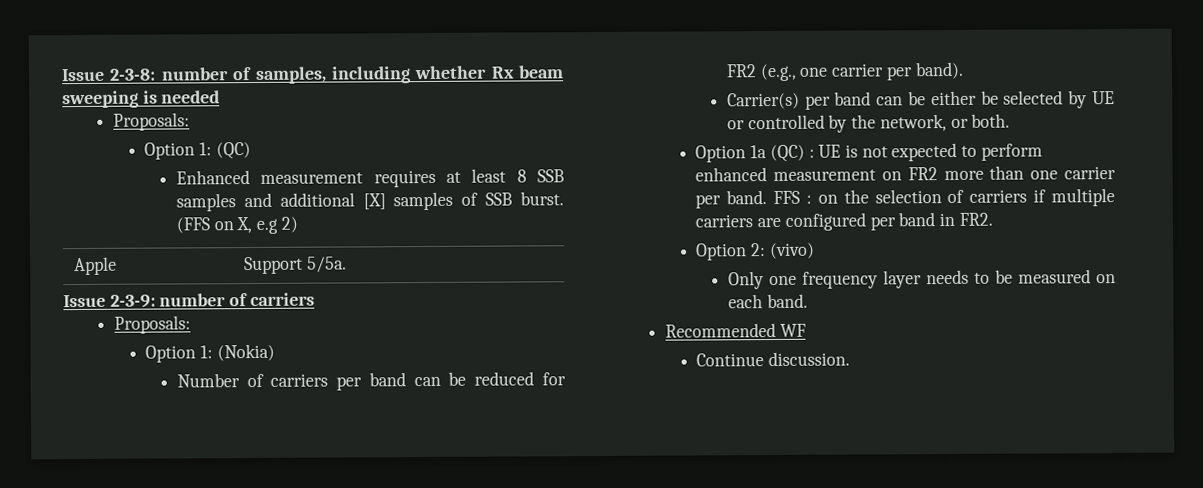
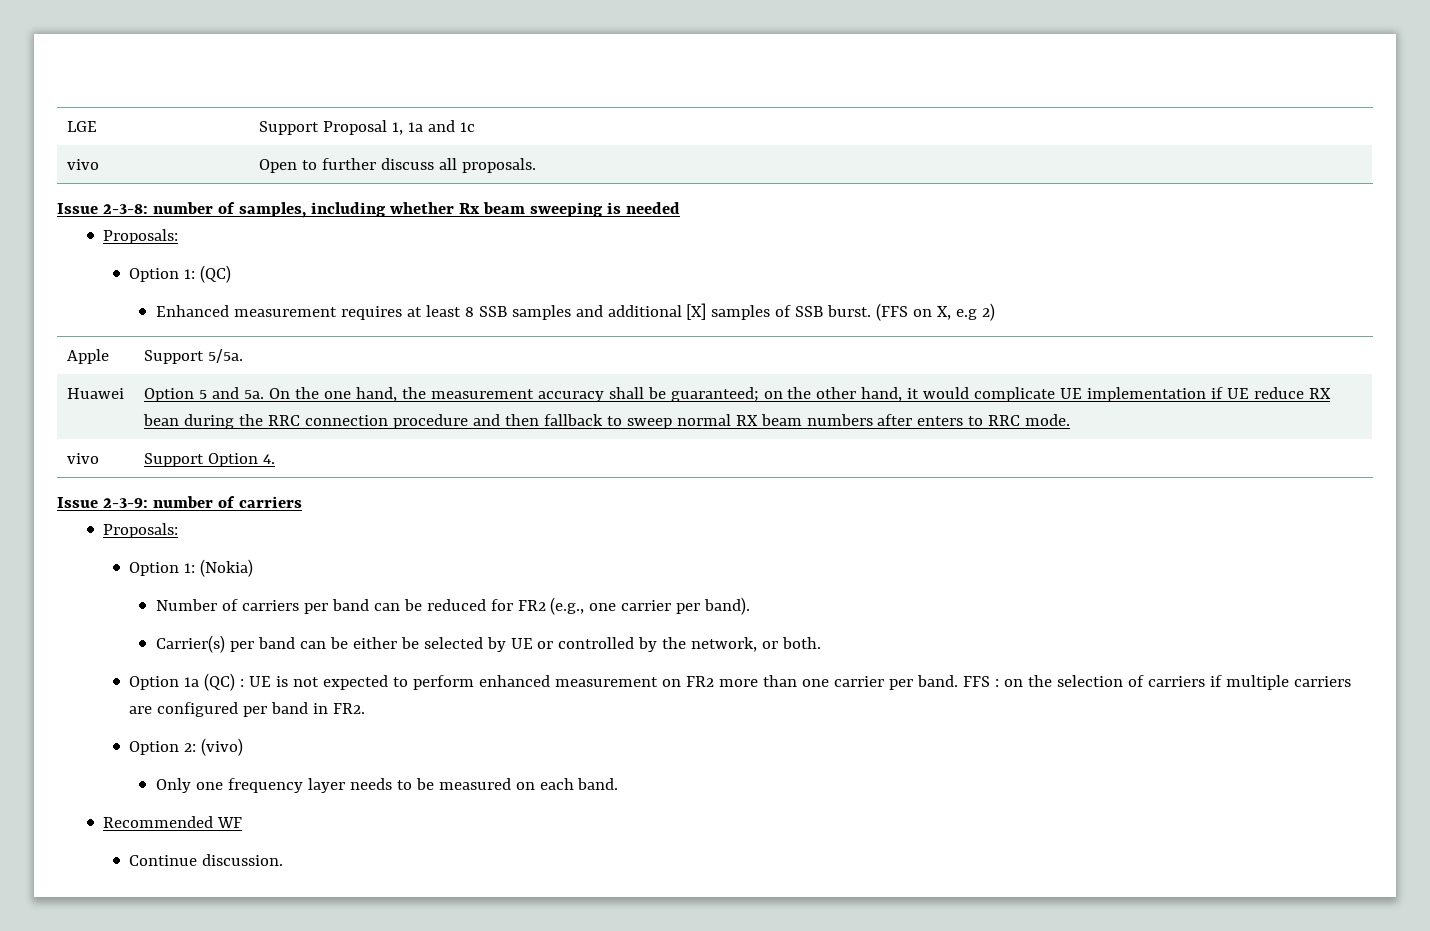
(61, 75) none -> [66,121,97,132] [258,120,475,135] [66,159,99,170] [258,158,536,173] LGE | Support Proposal 1, 1a and 1c // vivo | Open to further discuss all proposals. //
(348, 264) none -> [66,388,124,399] [143,387,1332,402] [142,414,1071,429] [66,453,99,464] [143,453,275,467] // Huawei | Option 5 and 5a. On the one hand, the measurement accuracy shall be guaranteed; on the other hand, it would complicate UE implementation if UE reduce RX bean during the RRC connection procedure and then fallback to sweep normal RX beam numbers after enters to RRC mode. // vivo | Support Option 4.

